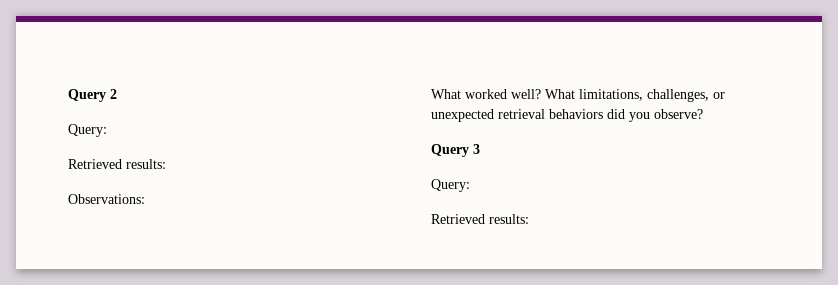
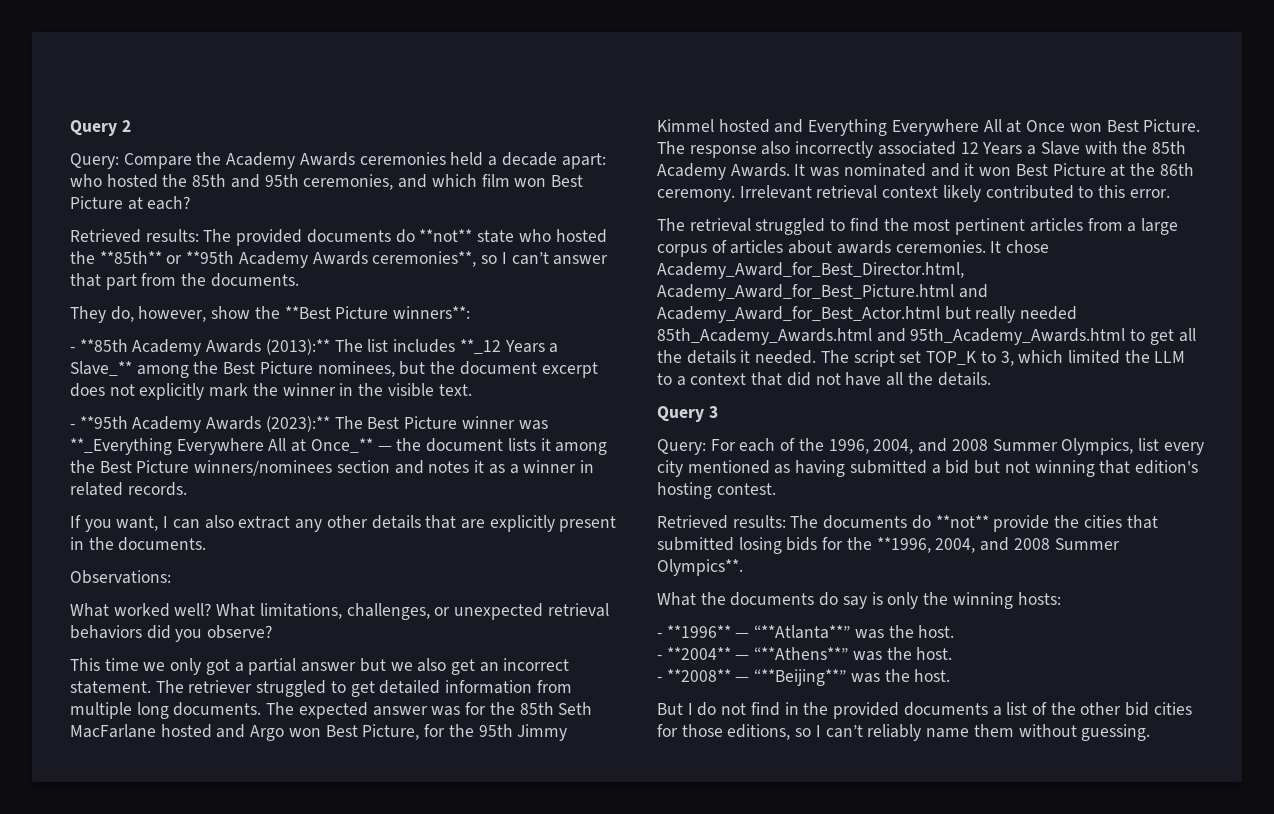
[68,159,166,169] // Retrieved results: -> [123,152,606,169] [70,174,583,190] [70,196,191,210] [70,229,607,246] [70,251,609,268] [70,273,299,290] [70,306,471,323] [70,339,559,356] [70,361,598,378] [70,383,472,400] [70,416,548,433] [70,438,608,455] [70,460,594,476] [70,482,187,496] [70,515,617,532] [70,537,207,551] Compare the Academy Awards ceremonies held a decade apart: who hosted the 85th and 95th ceremonies, and which film won Best Picture at each? // Retrieved results: The provided documents do **not** state who hosted the **85th** or **95th Academy Awards ceremonies**, so I can’t answer that part from the documents. // They do, however, show the **Best Picture winners**: // - **85th Academy Awards (2013):** The list includes **_12 Years a Slave_** among the Best Picture nominees, but the document excerpt does not explicitly mark the winner in the visible text. // - **95th Academy Awards (2023):** The Best Picture winner was **_Everything Everywhere All at Once_** — the document lists it among the Best Picture winners/nominees section and notes it as a winner in related records. // If you want, I can also extract any other details that are explicitly present in the documents.
[431,144,480,157] [431,179,470,192] [431,214,529,224] Query 3 // Query: // Retrieved results: -> [70,658,570,675] [70,680,572,697] [70,702,593,719] [70,724,568,741] [657,119,1201,136] [657,141,1186,158] [657,163,1194,180] [657,185,1170,202] [657,218,1178,235] [657,240,1050,257] [657,262,964,279] [657,284,988,301] [657,306,1078,323] [657,328,1196,345] [657,350,1186,367] [657,372,991,386] [657,406,718,422] [657,438,1204,455] [657,460,1198,477] [657,482,776,499] [657,515,1158,532] [657,537,1120,554] [657,559,743,576] [657,592,1061,609] [657,625,955,639] [657,647,953,661] [657,669,951,686] [657,702,1192,719] [657,724,1151,741] This time we only got a partial answer but we also get an incorrect statement. The retriever struggled to get detailed information from multiple long documents. The expected answer was for the 85th Seth MacFarlane hosted and Argo won Best Picture, for the 95th Jimmy Kimmel hosted and Everything Everywhere All at Once won Best Picture. The response also incorrectly associated 12 Years a Slave with the 85th Academy Awards. It was nominated and it won Best Picture at the 86th ceremony. Irrelevant retrieval context likely contributed to this error. // The retrieval struggled to find the most pertinent articles from a large corpus of articles about awards ceremonies. It chose Academy_Award_for_Best_Director.html, Academy_Award_for_Best_Picture.html and Academy_Award_for_Best_Actor.html but really needed 85th_Academy_Awards.html and 95th_Academy_Awards.html to get all the details it needed. The script set TOP_K to 3, which limited the LLM to a context that did not have all the details. // Query 3 // Query: For each of the 1996, 2004, and 2008 Summer Olympics, list every city mentioned as having submitted a bid but not winning that edition's hosting contest. // Retrieved results: The documents do **not** provide the cities that submitted losing bids for the **1996, 2004, and 2008 Summer Olympics**. // What the documents do say is only the winning hosts: // - **1996** — “**Atlanta**” was the host. // - **2004** — “**Athens**” was the host. // - **2008** — “**Beijing**” was the host. // But I do not find in the provided documents a list of the other bid cities for those editions, so I can’t reliably name them without guessing.

